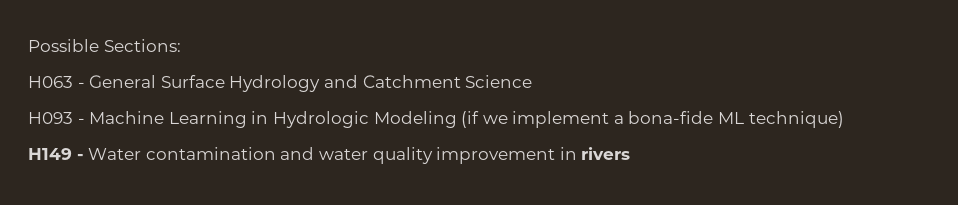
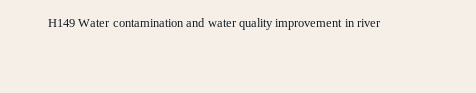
[28,39,181,52] [28,75,533,92] [28,111,844,128] [28,148,84,160] Possible Sections: // H063 - General Surface Hydrology and Catchment Science // H093 - Machine Learning in Hydrologic Modeling (if we implement a bona-fide ML technique) // H149 - -> [48,19,75,27] H149
[581,147,631,160] rivers -> [357,19,381,27] river

